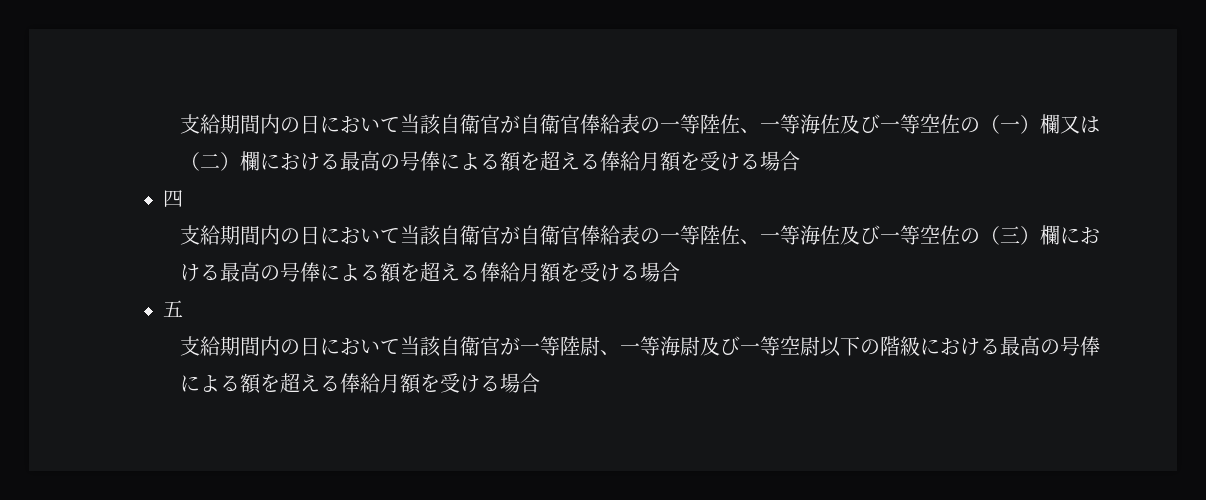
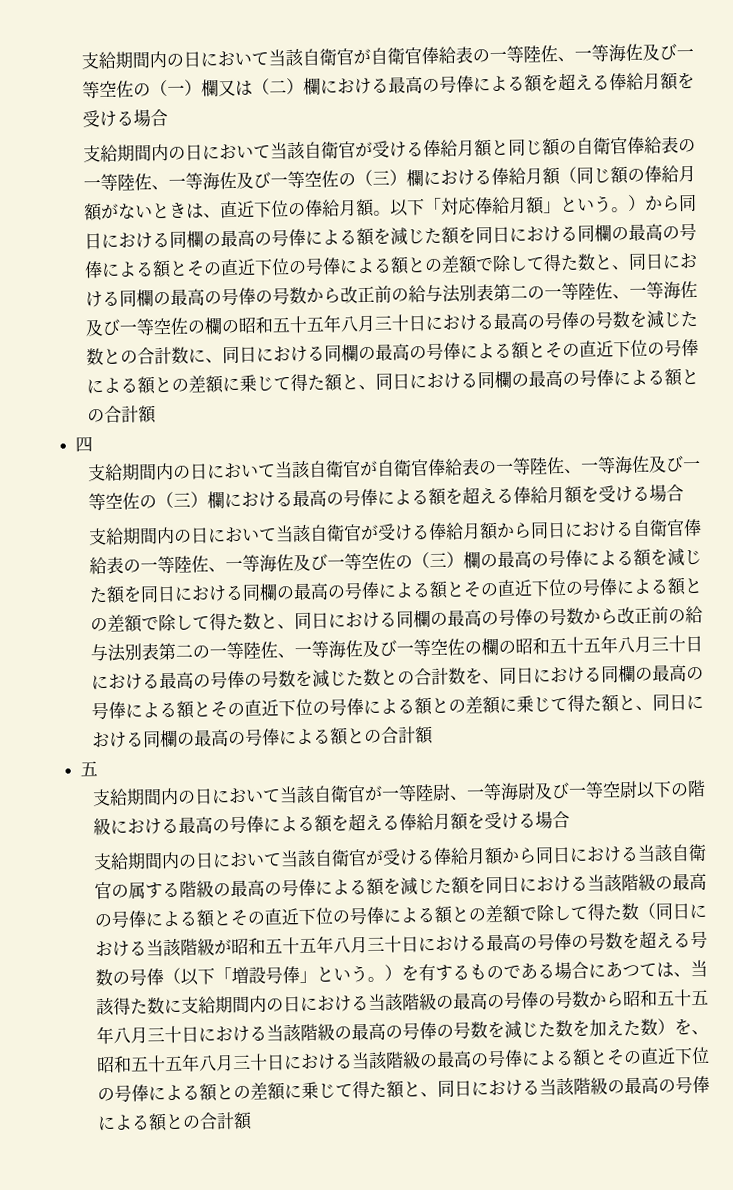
(800, 161) none -> [82,136,696,163] [82,164,696,192] [83,193,697,222] [83,222,697,250] [83,252,698,279] [84,280,698,308] [84,310,698,337] [85,338,699,366] [85,368,699,395] [86,405,157,424] // 支給期間内の日において当該自衛官が受ける俸給月額と同じ額の自衛官俸給表の一等陸佐、一等海佐及び一等空佐の（三）欄における俸給月額（同じ額の俸給月額がないときは、直近下位の俸給月額。以下「対応俸給月額」という。）から同日における同欄の最高の号俸による額を減じた額を同日における同欄の最高の号俸による額とその直近下位の号俸による額との差額で除して得た数と、同日における同欄の最高の号俸の号数から改正前の給与法別表第二の一等陸佐、一等海佐及び一等空佐の欄の昭和五十五年八月三十日における最高の号俸の号数を減じた数との合計数に、同日における同欄の最高の号俸による額とその直近下位の号俸による額との差額に乗じて得た額と、同日における同欄の最高の号俸による額との合計額
(680, 272) none -> [87,518,702,546] [88,548,702,575] [88,577,703,604] [89,605,703,633] [89,635,703,662] [90,664,704,690] [90,693,704,720] [91,726,434,748] // 支給期間内の日において当該自衛官が受ける俸給月額から同日における自衛官俸給表の一等陸佐、一等海佐及び一等空佐の（三）欄の最高の号俸による額を減じた額を同日における同欄の最高の号俸による額とその直近下位の号俸による額との差額で除して得た数と、同日における同欄の最高の号俸の号数から改正前の給与法別表第二の一等陸佐、一等海佐及び一等空佐の欄の昭和五十五年八月三十日における最高の号俸の号数を減じた数との合計数を、同日における同欄の最高の号俸による額とその直近下位の号俸による額との差額に乗じて得た額と、同日における同欄の最高の号俸による額との合計額
(540, 383) none -> [92,843,707,871] [93,872,707,900] [93,902,707,928] [94,930,708,958] [94,959,708,987] [95,989,709,1017] [95,1018,709,1045] [95,1046,710,1074] [96,1075,710,1102] [96,1111,253,1132] // 支給期間内の日において当該自衛官が受ける俸給月額から同日における当該自衛官の属する階級の最高の号俸による額を減じた額を同日における当該階級の最高の号俸による額とその直近下位の号俸による額との差額で除して得た数（同日における当該階級が昭和五十五年八月三十日における最高の号俸の号数を超える号数の号俸（以下「増設号俸」という。）を有するものである場合にあつては、当該得た数に支給期間内の日における当該階級の最高の号俸の号数から昭和五十五年八月三十日における当該階級の最高の号俸の号数を減じた数を加えた数）を、昭和五十五年八月三十日における当該階級の最高の号俸による額とその直近下位の号俸による額との差額に乗じて得た額と、同日における当該階級の最高の号俸による額との合計額

